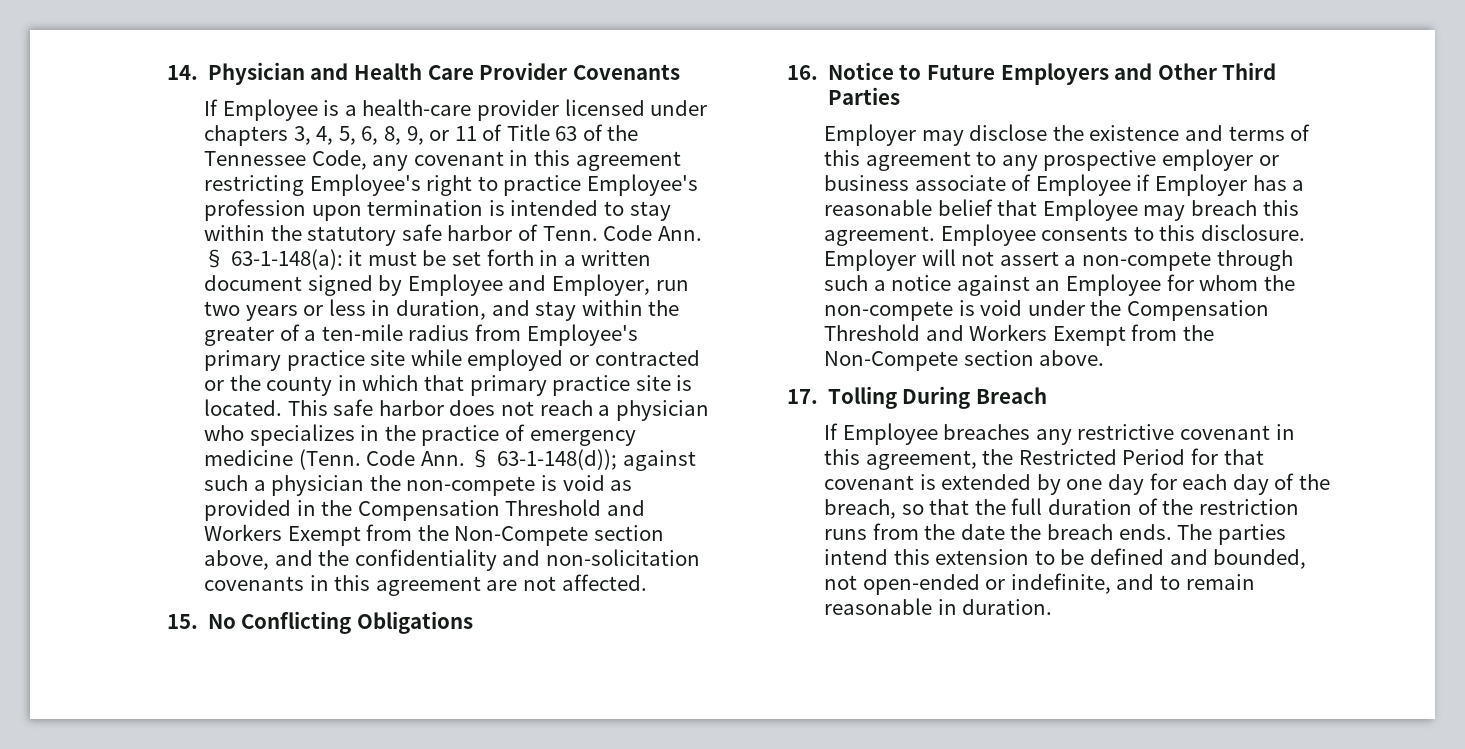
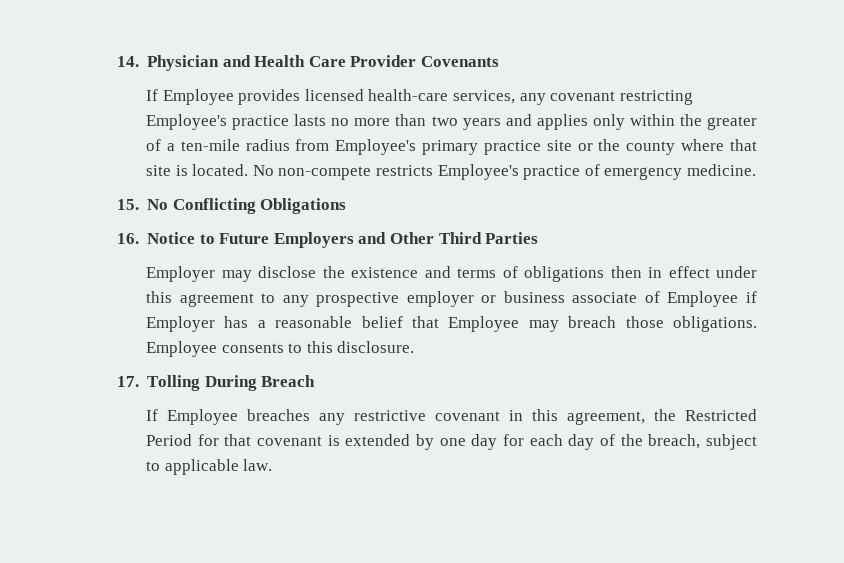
[323,99,708,121] [204,124,639,146] [204,150,681,171] [204,174,698,196] [204,199,671,221] [204,224,702,246] [204,249,652,270] [204,274,689,296] [204,299,577,321] is a health-care provider licensed under chapters 3, 4, 5, 6, 8, 9, or 11 of Title 63 of the Tennessee Code, any covenant in this agreement restricting Employee's right to practice Employee's profession upon termination is intended to stay within the statutory safe harbor of Tenn. Code Ann. § 63-1-148(a): it must be set forth in a written document signed by Employee and Employer, run two years or less in duration, and stay -> [238,89,693,105] [146,114,625,130] provides licensed health-care services, any covenant restricting Employee's practice lasts no more than two years and applies only
[410,349,700,371] [204,375,693,396] [204,399,709,421] [204,424,636,446] [204,449,696,471] [204,475,633,496] [204,499,645,521] [204,524,664,546] [204,549,700,571] [204,574,647,596] while employed or contracted or the county in which that primary practice site is located. This safe harbor does not reach a physician who specializes in the practice of emergency medicine (Tenn. Code Ann. § 63-1-148(d)); against such a physician the non-compete is void as provided in the Compensation Threshold and Workers Exempt from the Non-Compete section above, and the confidentiality and non-solicitation covenants in this agreement are not affected. -> [577,139,758,155] [146,164,756,180] or the county where that site is located. No non-compete restricts Employee's practice of emergency medicine.
(1311, 132) none -> [524,266,758,282] obligations then in effect under
[1262,200,1299,216] [824,226,936,246] this agreement. -> [625,316,758,332] those obligations.
[824,249,1293,271] [824,274,1295,296] [824,300,1269,321] [824,324,1214,346] [824,350,1105,371] Employer will not assert a non-compete through such a notice against an Employee for whom the non-compete is void under the Compensation Threshold and Workers Exempt from the Non-Compete section above. -> (415, 347) none
[901,498,1299,515] [824,523,1286,545] [824,548,1307,569] [824,573,1255,595] [824,598,1053,615] so that the full duration of the restriction runs from the date the breach ends. The parties intend this extension to be defined and bounded, not open-ended or indefinite, and to remain reasonable in duration. -> [706,434,758,450] [146,459,273,475] subject to applicable law.

